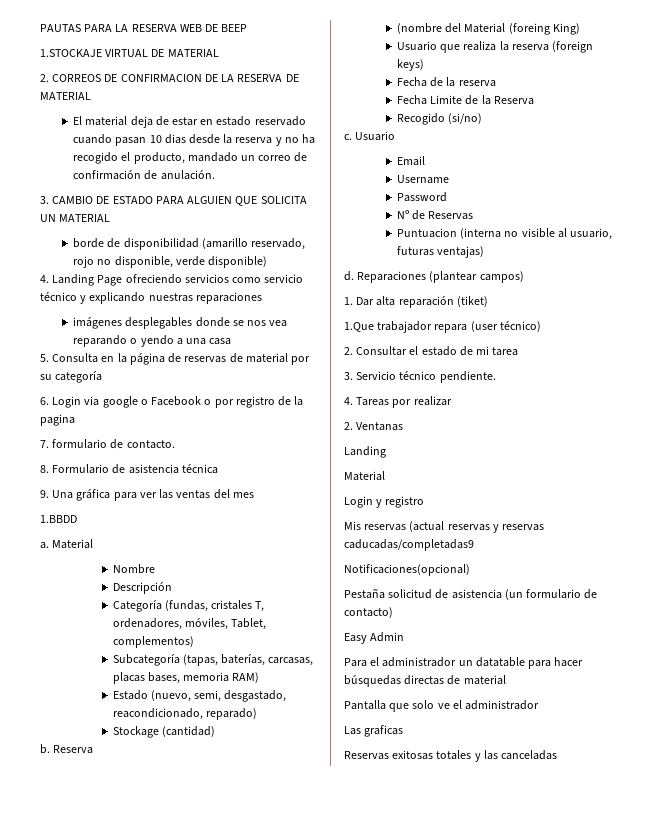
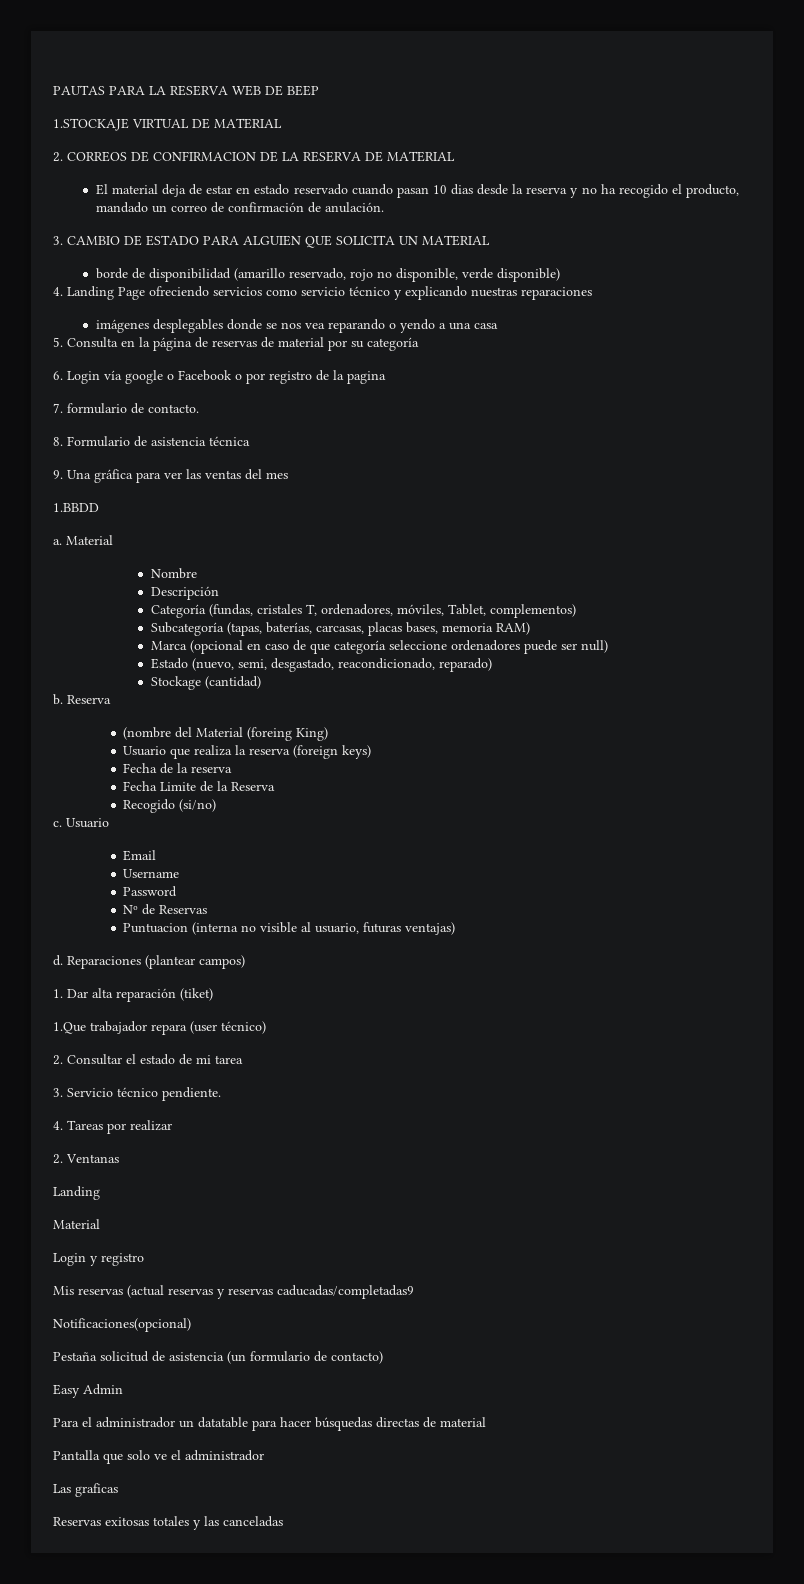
[84,396,100,406] via -> [104,370,122,380] vía
(260, 677) none -> [150,640,608,654] // Marca (opcional en caso de que categoría seleccione ordenadores puede ser null)

